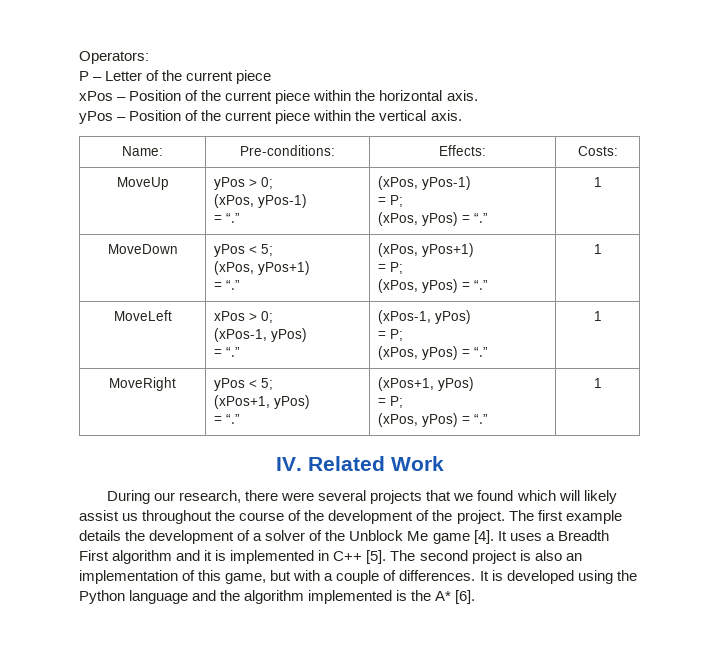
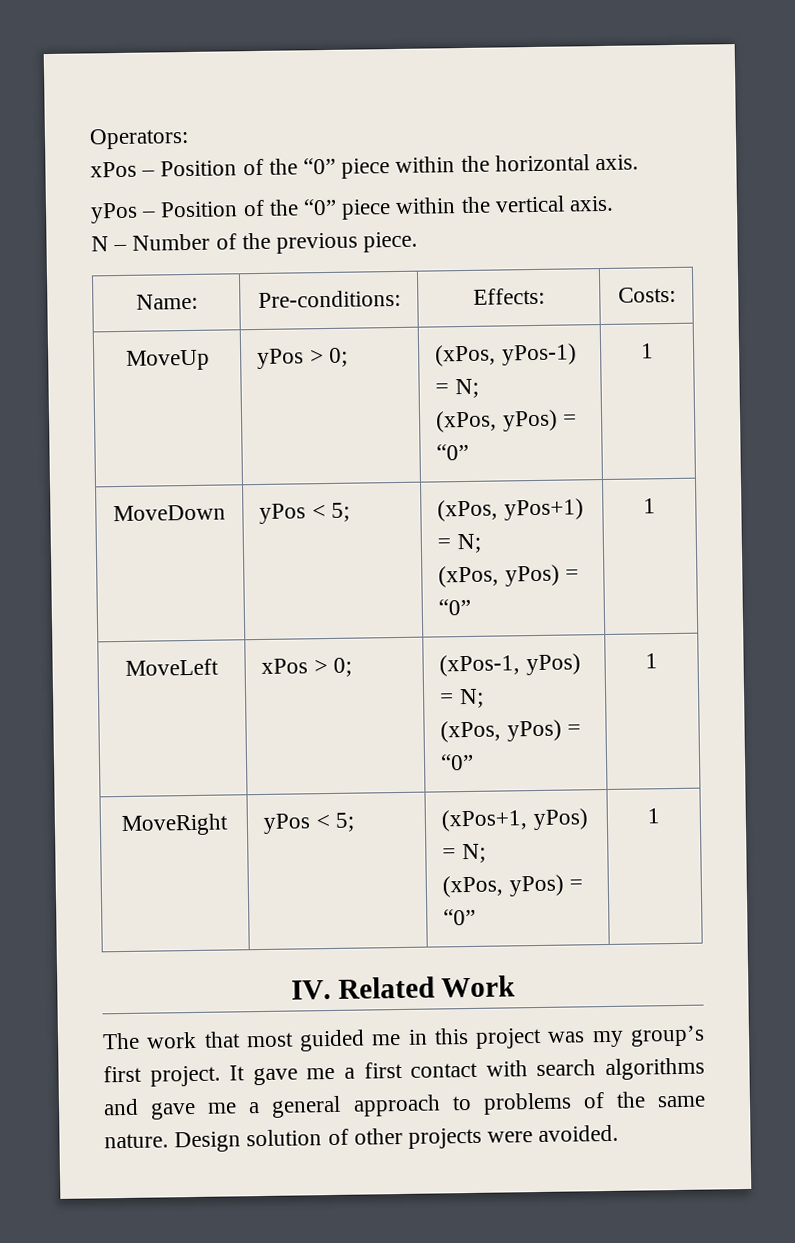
[79,70,272,84] // P – Letter of the current piece -> (189, 138) none
[225,91,273,101] current -> [303,157,337,175] “0”
[225,111,273,121] current -> [303,198,338,216] “0”
(462, 115) none -> [91,231,419,254] // N – Number of the previous piece.
[213,194,307,208] [213,213,240,223] [377,176,471,190] [377,195,403,207] [377,212,488,226] // (xPos, yPos-1) // = “.” | (xPos, yPos-1) // = P; // (xPos, yPos) = “.” -> [435,343,577,367] [435,378,479,399] [435,409,577,433] [436,443,470,461] | (xPos, yPos-1) = N; // (xPos, yPos) = “0”
[213,261,310,275] [213,280,240,290] [377,243,474,257] [377,262,403,274] [377,279,488,293] // (xPos, yPos+1) // = “.” | (xPos, yPos+1) // = P; // (xPos, yPos) = “.” -> [437,498,584,522] [437,533,482,554] [438,564,579,588] [438,598,472,616] | (xPos, yPos+1) = N; // (xPos, yPos) = “0”
[213,328,307,342] [213,347,240,357] [377,310,471,324] [377,329,403,341] [377,346,488,360] // (xPos-1, yPos) // = “.” | (xPos-1, yPos) // = P; // (xPos, yPos) = “.” -> [439,653,581,677] [440,688,484,709] [440,719,581,743] [440,753,475,771] | (xPos-1, yPos) = N; // (xPos, yPos) = “0”
[213,395,310,409] [213,414,240,424] [377,377,474,391] [377,396,403,408] [377,413,488,427] // (xPos+1, yPos) // = “.” | (xPos+1, yPos) // = P; // (xPos, yPos) = “.” -> [441,808,589,832] [442,843,486,864] [442,874,583,898] [443,908,477,926] | (xPos+1, yPos) = N; // (xPos, yPos) = “0”
[107,490,617,504] [79,510,622,524] [79,530,609,544] [79,550,582,564] [79,570,637,584] [79,590,476,604] During our research, there were several projects that we found which will likely assist us throughout the course of the development of the project. The first example details the development of a solver of the Unblock Me game [4]. It uses a Breadth First algorithm and it is implemented in C++ [5]. The second project is also an implementation of this game, but with a couple of differences. It is developed using the Python language and the algorithm implemented is the A* [6]. -> [102,1025,705,1052] [103,1057,705,1087] [103,1091,707,1120] [104,1124,620,1153] The work that most guided me in this project was my group’s first project. It gave me a first contact with search algorithms and gave me a general approach to problems of the same nature. Design solution of other projects were avoided.

